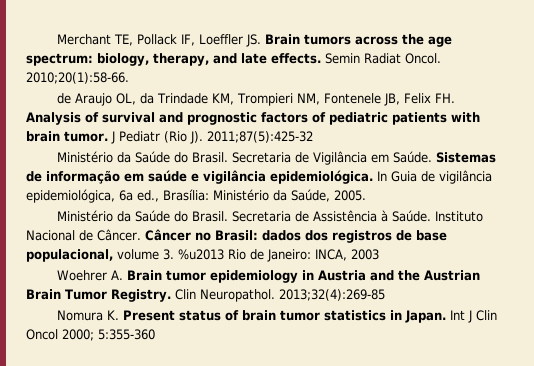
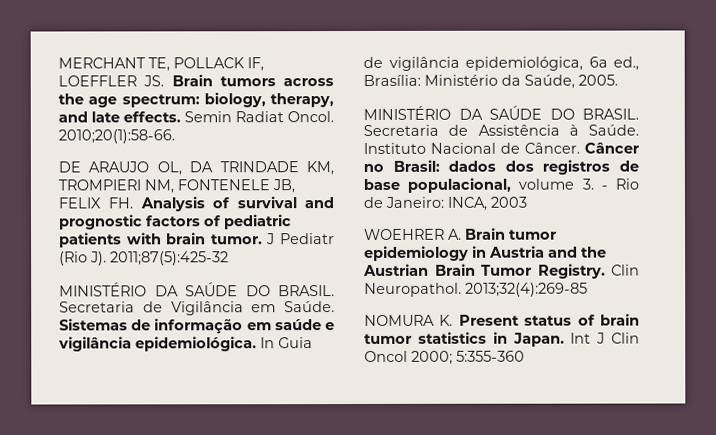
[57,34,244,46] Merchant TE, Pollack IF, Loeffler -> [58,57,264,72] [58,75,137,87] MERCHANT TE, POLLACK IF, LOEFFLER
[57,93,432,106] de Araujo OL, da Trindade KM, Trompieri NM, Fontenele JB, Felix -> [58,161,334,176] [58,179,295,194] [58,197,101,209] DE ARAUJO OL, DA TRINDADE KM, TROMPIERI NM, FONTENELE JB, FELIX
[57,151,229,163] Ministério da Saúde do Brasil. -> [59,282,335,297] MINISTÉRIO DA SAÚDE DO BRASIL.
[57,210,229,222] Ministério da Saúde do Brasil. -> [363,105,639,120] MINISTÉRIO DA SAÚDE DO BRASIL.
[178,249,224,260] %u2013 -> [600,185,608,190] -
[57,270,108,281] Woehrer -> [364,228,445,240] WOEHRER
[57,310,104,321] Nomura -> [364,314,435,326] NOMURA

